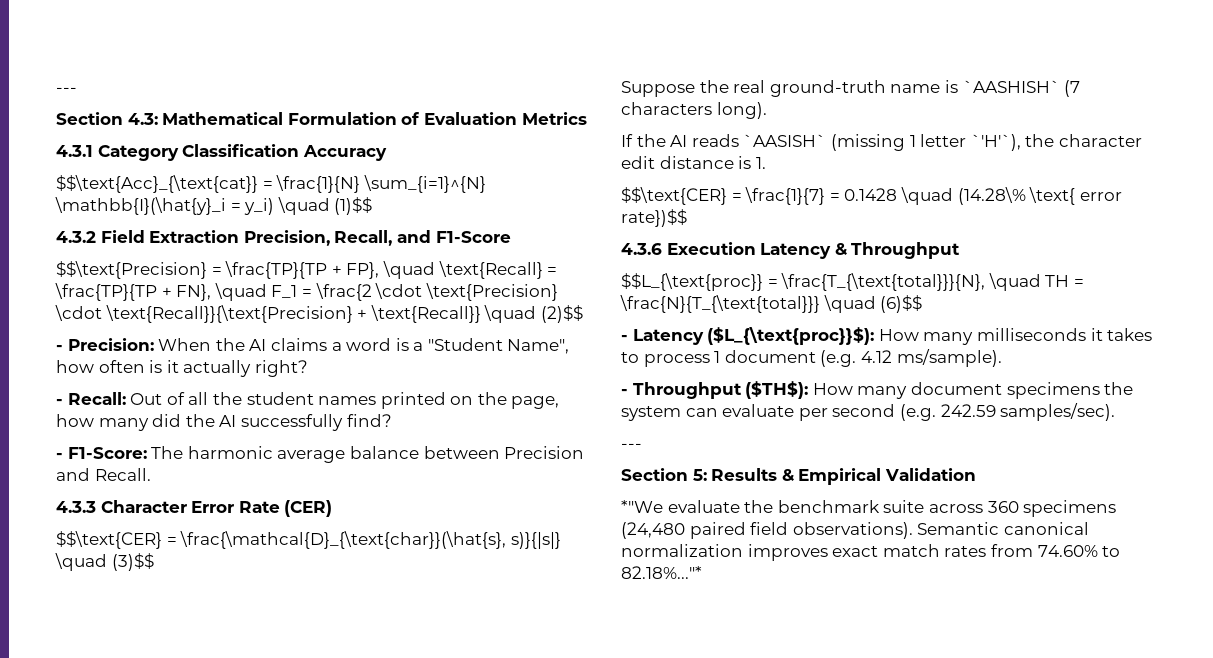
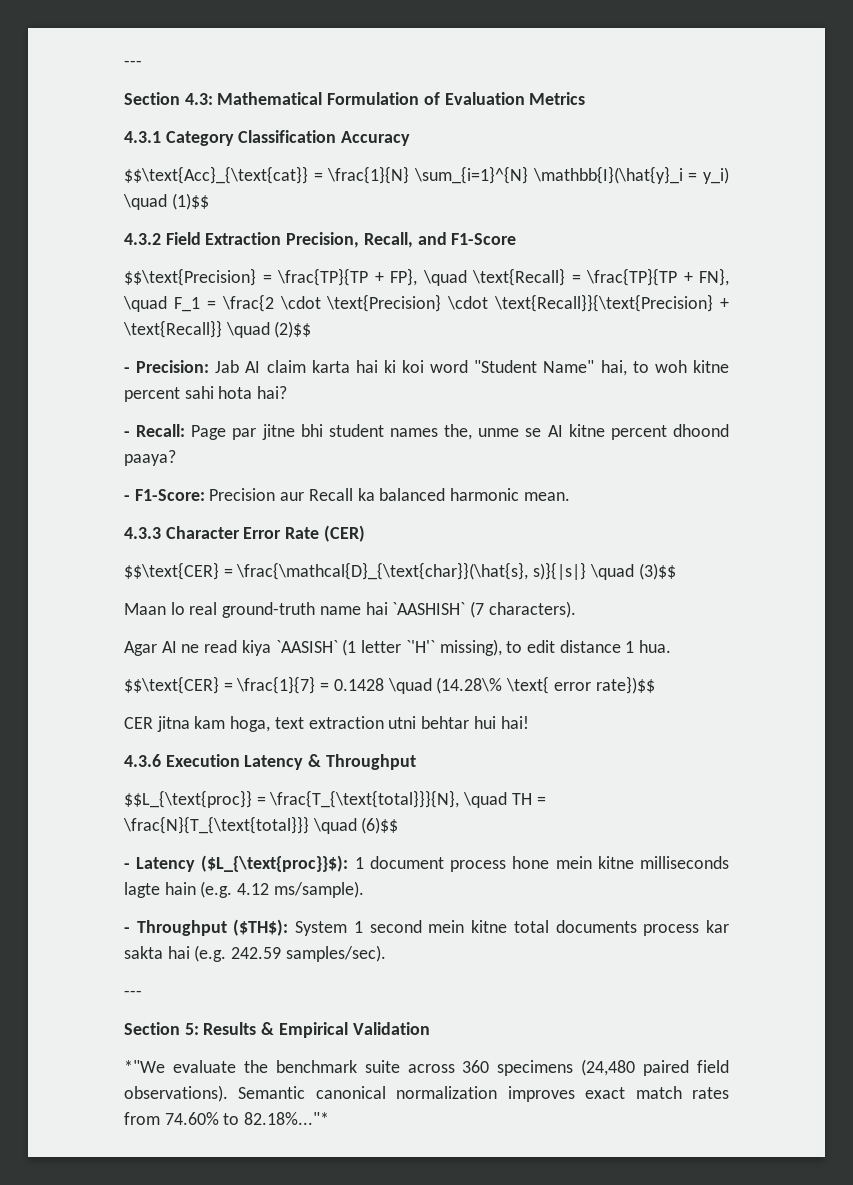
[158,338,570,354] [56,360,308,377] [56,392,560,409] [56,414,392,431] [56,446,585,463] [56,468,151,481] When the AI claims a word is a "Student Name", how often is it actually right? // - Recall: Out of all the student names printed on the page, how many did the AI successfully find? // - F1-Score: The harmonic average balance between Precision and Recall. -> [215,360,729,376] [124,386,288,402] [124,424,730,440] [124,450,176,466] [124,488,570,501] Jab AI claim karta hai ki koi word "Student Name" hai, to woh kitne percent sahi hota hai? // - Recall: Page par jitne bhi student names the, unme se AI kitne percent dhoond paaya? // - F1-Score: Precision aur Recall ka balanced harmonic mean.
[621,80,729,97] Suppose the -> [124,602,185,615] Maan lo
[944,80,958,93] is -> [365,602,388,615] hai
[621,102,767,119] [621,134,1142,151] [621,156,766,169] characters long). // If the AI reads `AASISH` (missing 1 letter `'H'`), the character edit distance is 1. -> [488,601,576,618] [124,639,672,656] characters). // Agar AI ne read kiya `AASISH` (1 letter `'H'` missing), to edit distance 1 hua.
(687, 218) none -> [124,716,529,732] // CER jitna kam hoga, text extraction utni behtar hui hai!
[878,328,1153,345] [621,350,816,367] How many milliseconds it takes to process 1 document -> [354,856,729,872] [124,882,196,898] 1 document process hone mein kitne milliseconds lagte hain
[812,382,1134,399] [621,404,896,421] How many document specimens the system can evaluate per second -> [295,920,730,936] [124,946,190,959] System 1 second mein kitne total documents process kar sakta hai

